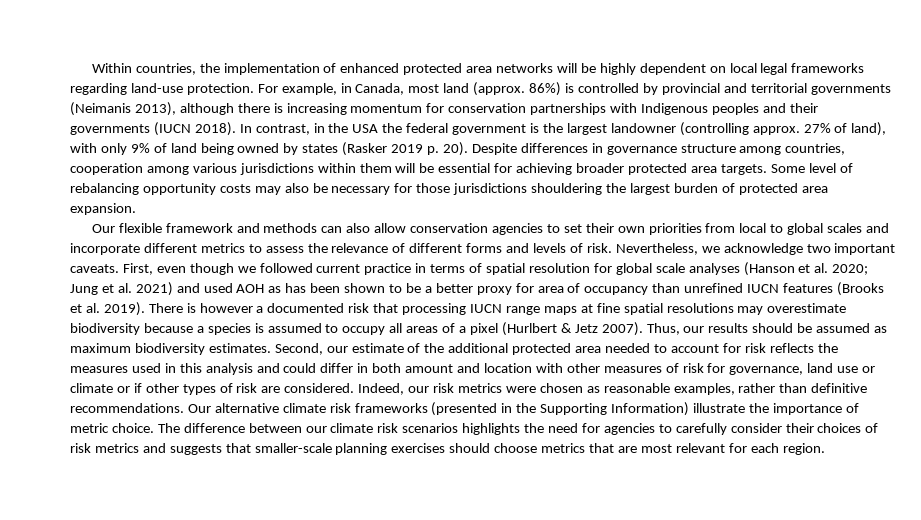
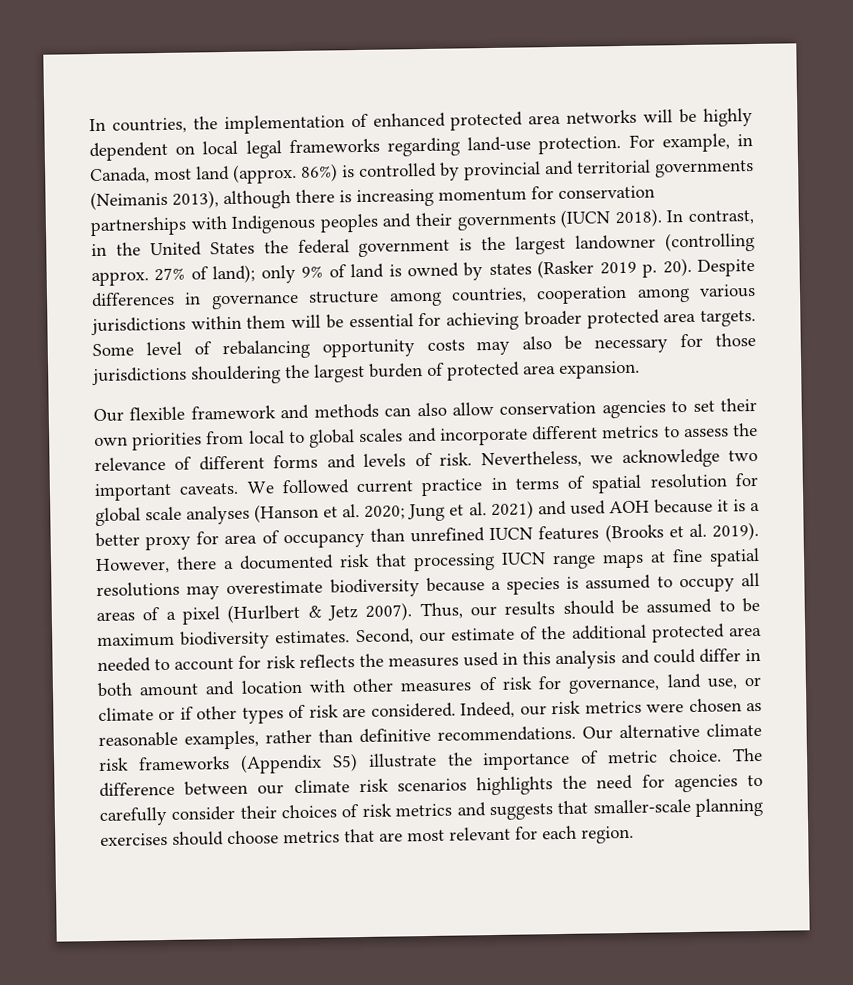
[91,63,132,73] Within -> [89,118,106,132] In
[352,124,379,133] USA -> [149,241,255,257] United States
[851,122,887,136] [70,143,97,153] land), with -> [212,264,256,284] land);
[200,143,234,155] being -> [388,264,402,277] is
[122,263,256,275] First, even though we -> [246,481,274,494] We
[268,283,421,293] as has been shown to be -> [653,498,746,514] because it is
[148,303,253,313] There is however -> [95,556,217,575] However, there
[874,326,888,333] as -> [718,597,760,613] to be
[837,366,859,373] use -> [706,678,738,690] use,
[431,402,690,416] (presented in the Supporting Information) -> [239,753,358,774] (Appendix S5)

